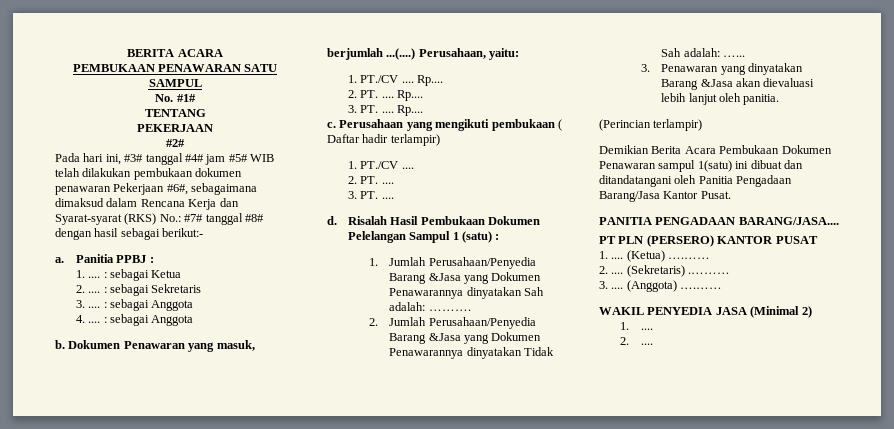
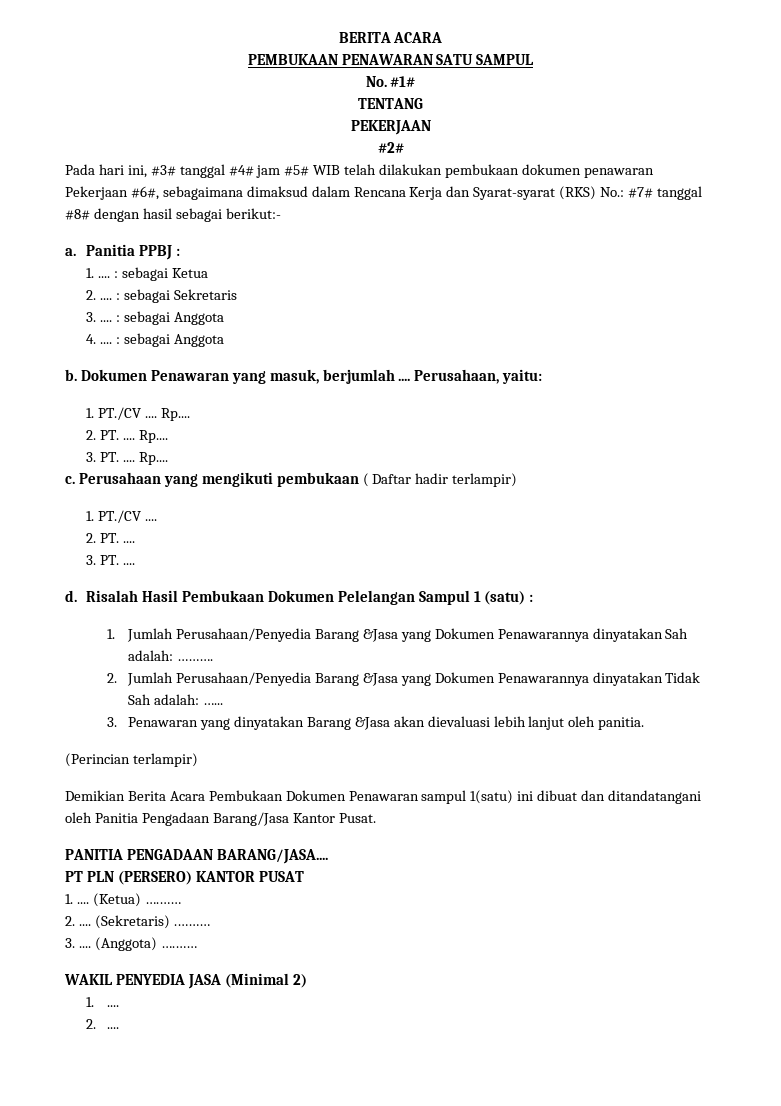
[386,48,416,60] ...(....) -> [398,378,411,381] ....

